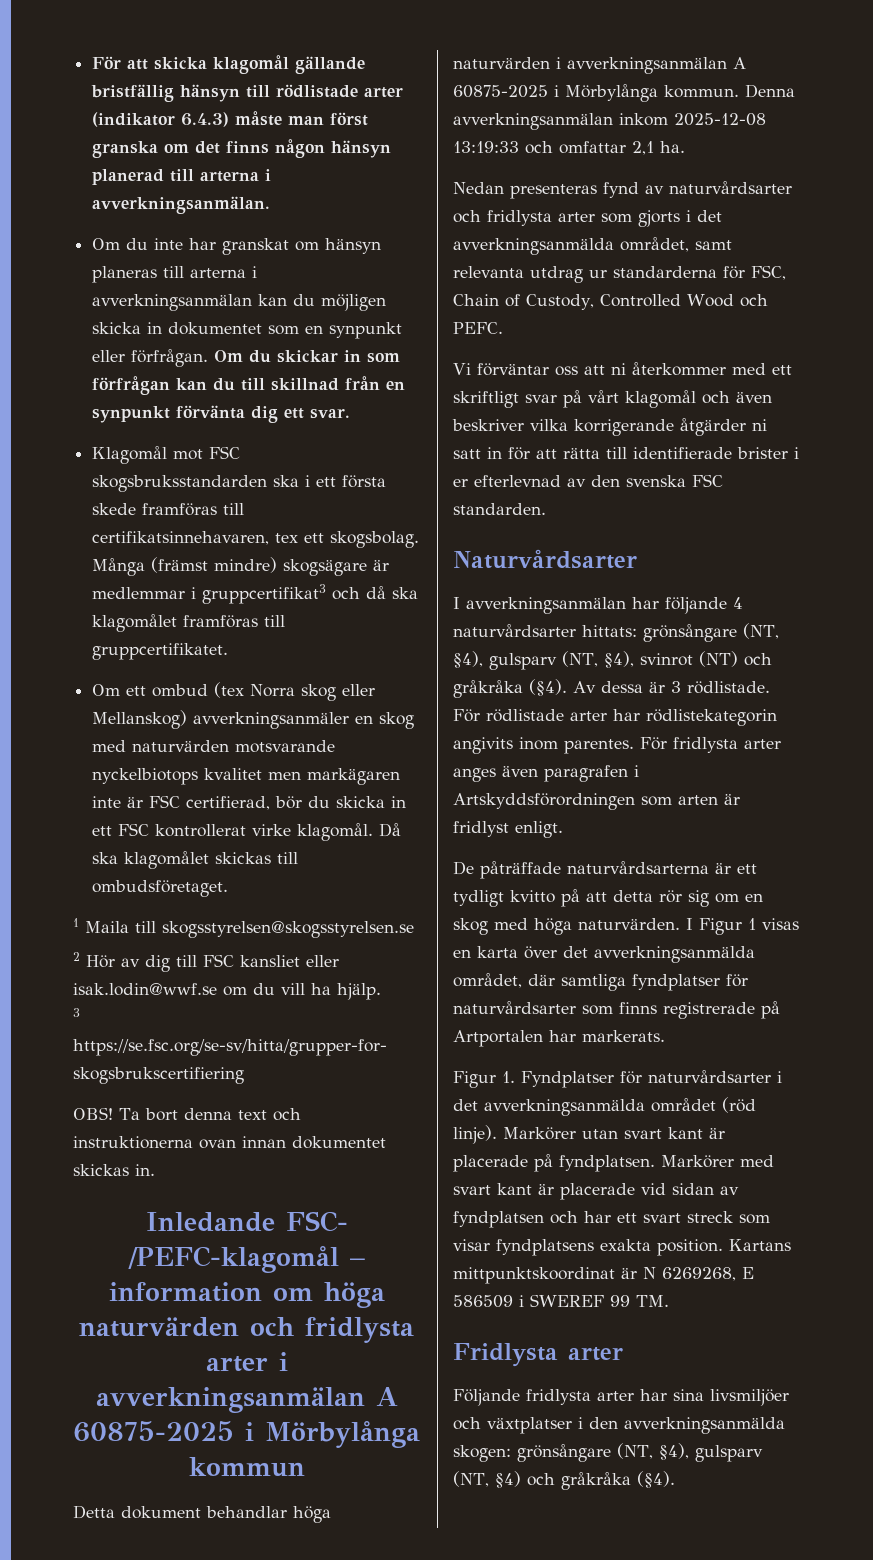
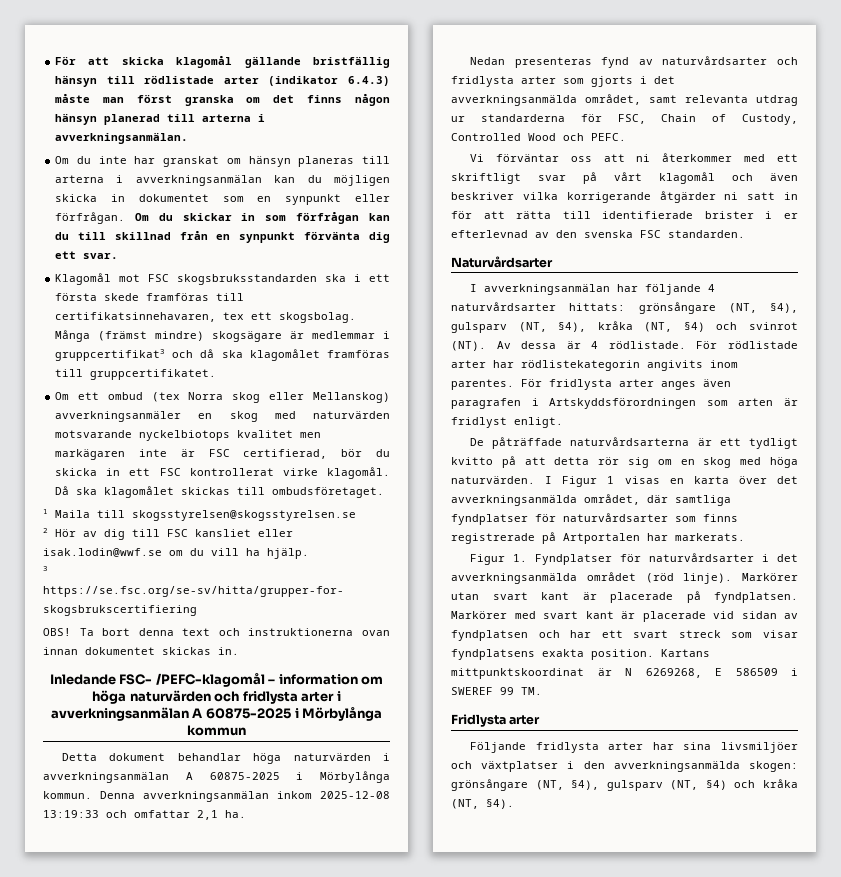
[639,651,772,667] [453,679,567,698] svinrot (NT) och gråkråka (§4). -> [597,321,798,332] [451,341,486,351] kråka (NT, §4) och svinrot (NT).
[670,681,681,693] 3 -> [591,341,599,349] 4
[560,1471,675,1490] gråkråka (§4). -> [763,779,798,788] [451,799,514,809] kråka (NT, §4).

